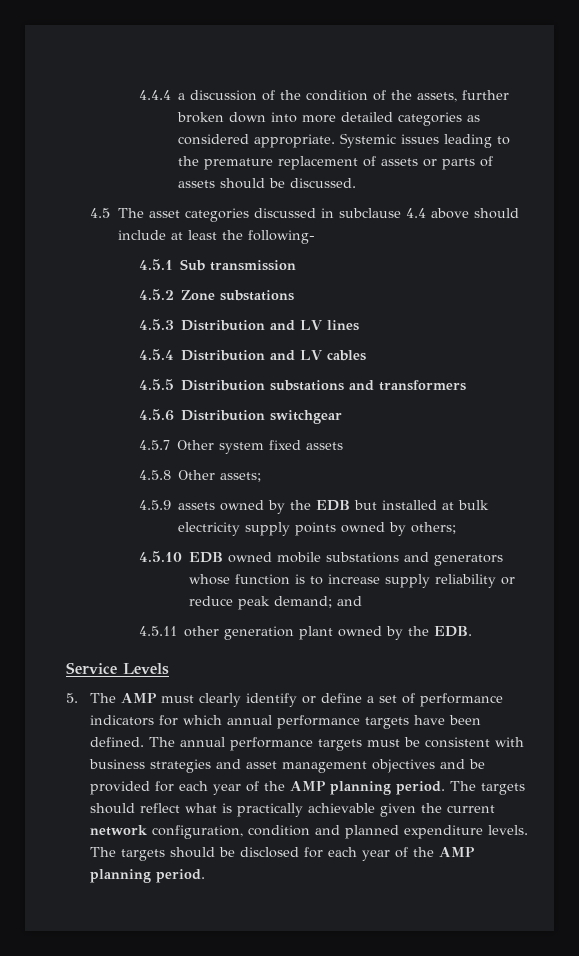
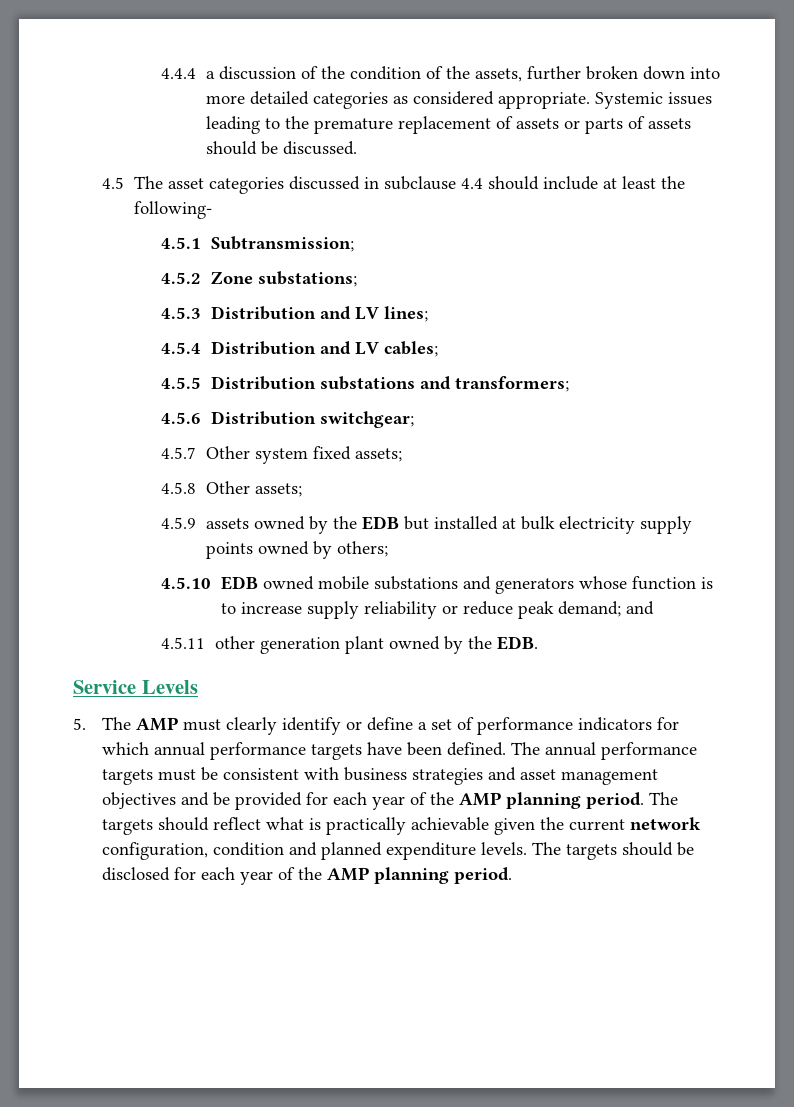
[430,208,469,219] above -> (483, 183) none
[180,259,297,271] Sub transmission -> [210,236,354,252] Subtransmission;
[220,290,295,301] substations -> [257,271,357,287] substations;
[327,320,360,331] lines -> [383,306,428,322] lines;
[327,350,367,361] cables -> [383,341,438,357] cables;
[379,380,467,391] transformers -> [454,376,569,392] transformers;
[270,410,343,424] switchgear -> [319,411,414,428] switchgear;
[306,442,344,450] assets -> [354,448,402,462] assets;

